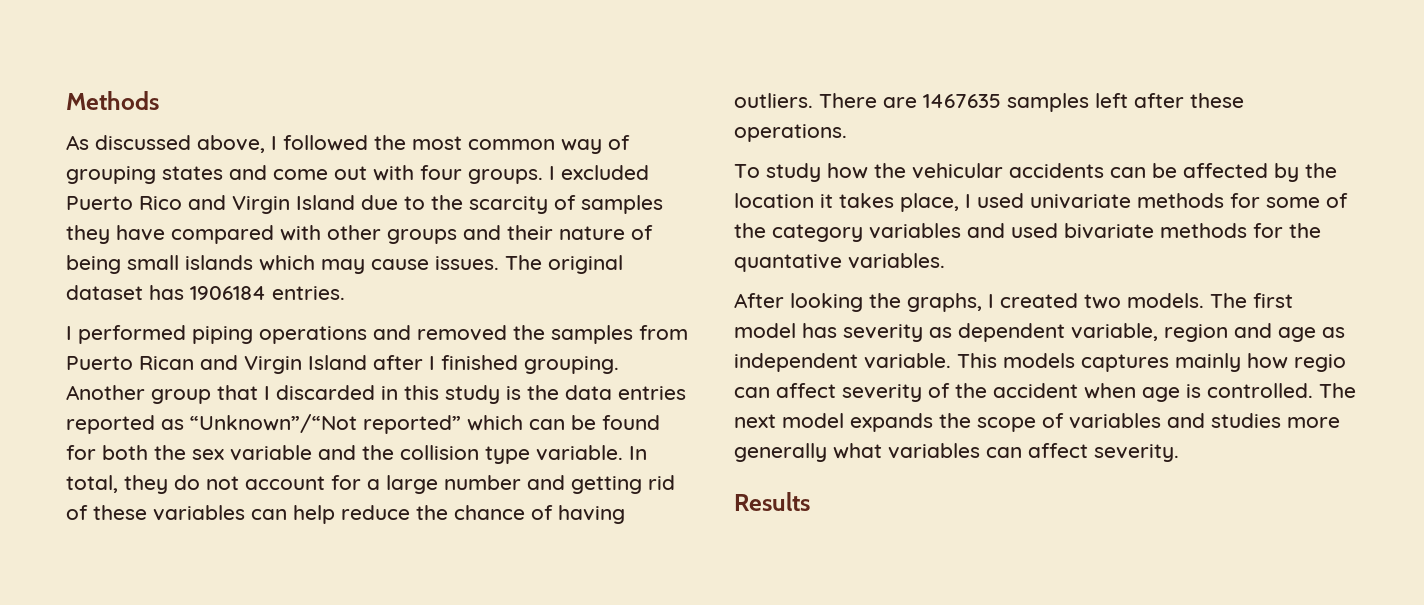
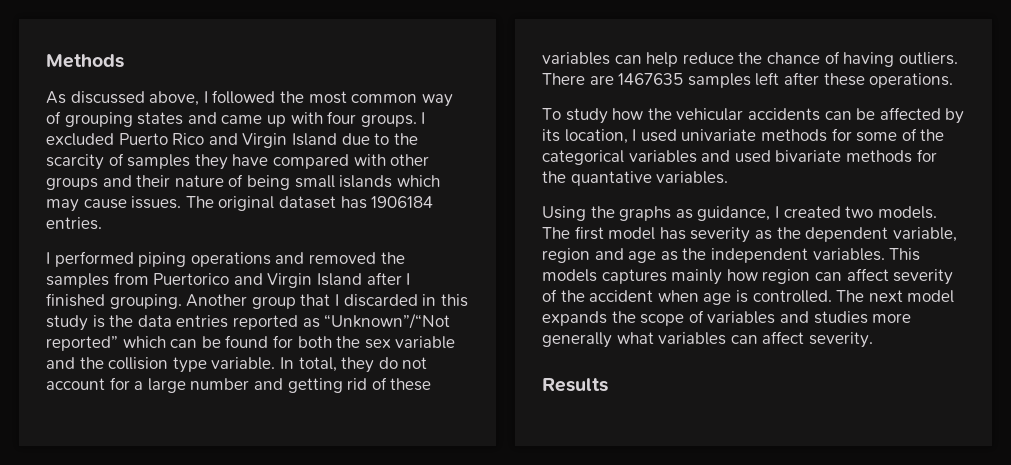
[273,166,367,180] come out -> [221,115,286,127] came up
[66,356,194,370] Puerto Rican -> [153,273,230,285] Puertorico
[1305,163,1337,178] [734,193,959,212] the location it takes place, -> [542,129,628,144] its location,
[772,224,863,242] category -> [542,150,624,165] categorical
[734,293,982,312] After looking the graphs, -> [542,206,771,221] Using the graphs as guidance,
(952, 332) none -> [776,227,801,239] the
[734,353,951,372] independent variable. -> [682,248,885,263] the independent variables.
[1294,354,1346,372] regio -> [762,269,811,284] region

